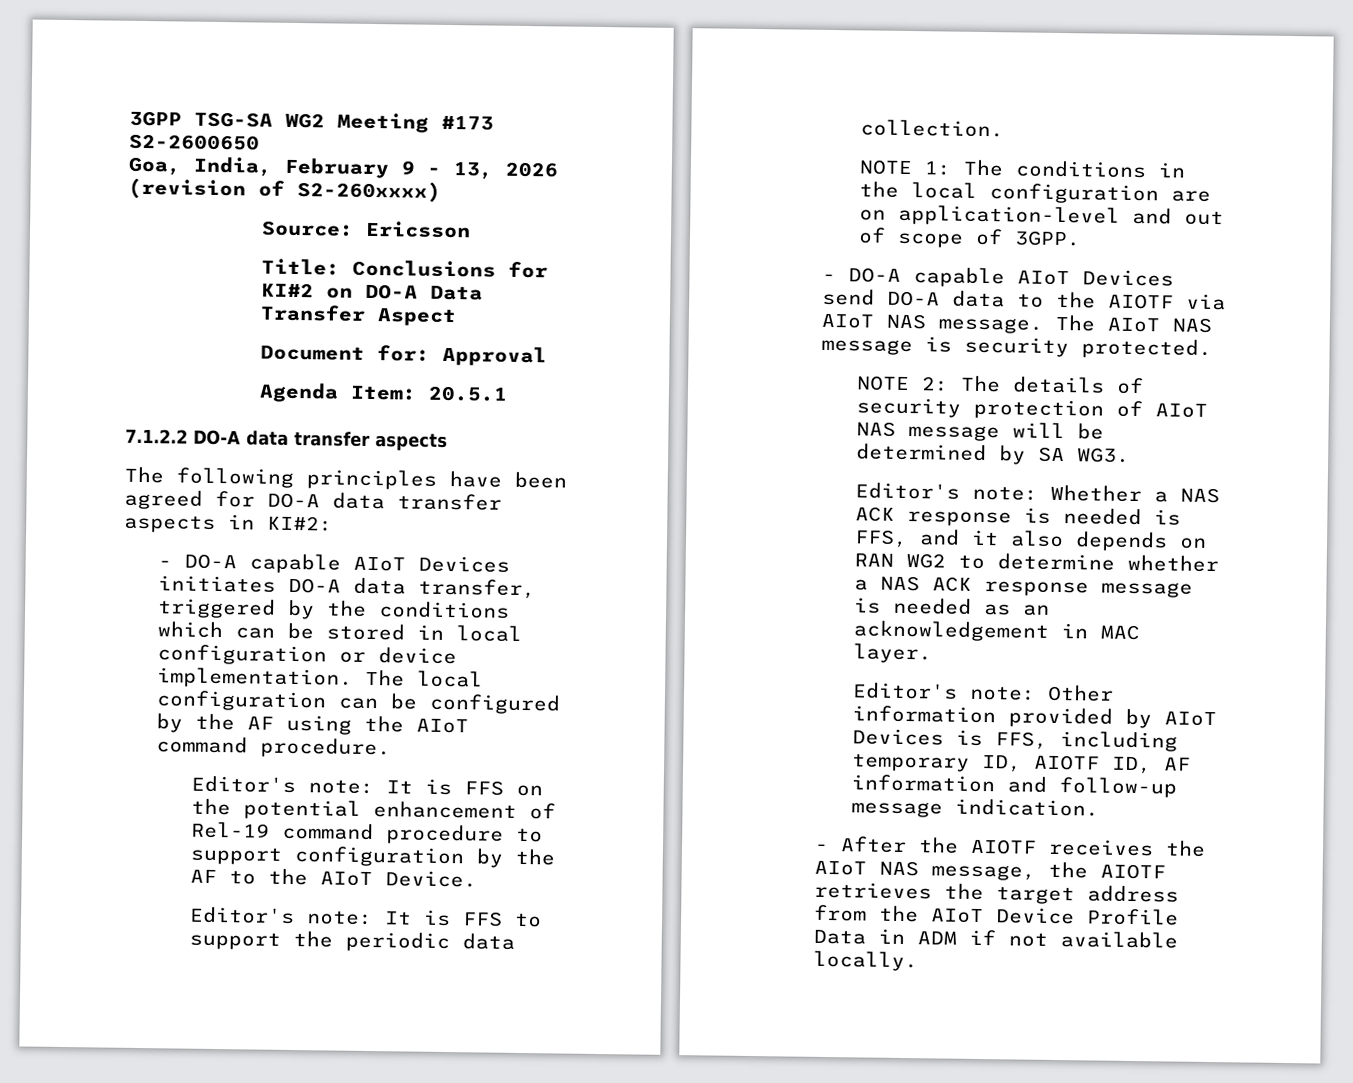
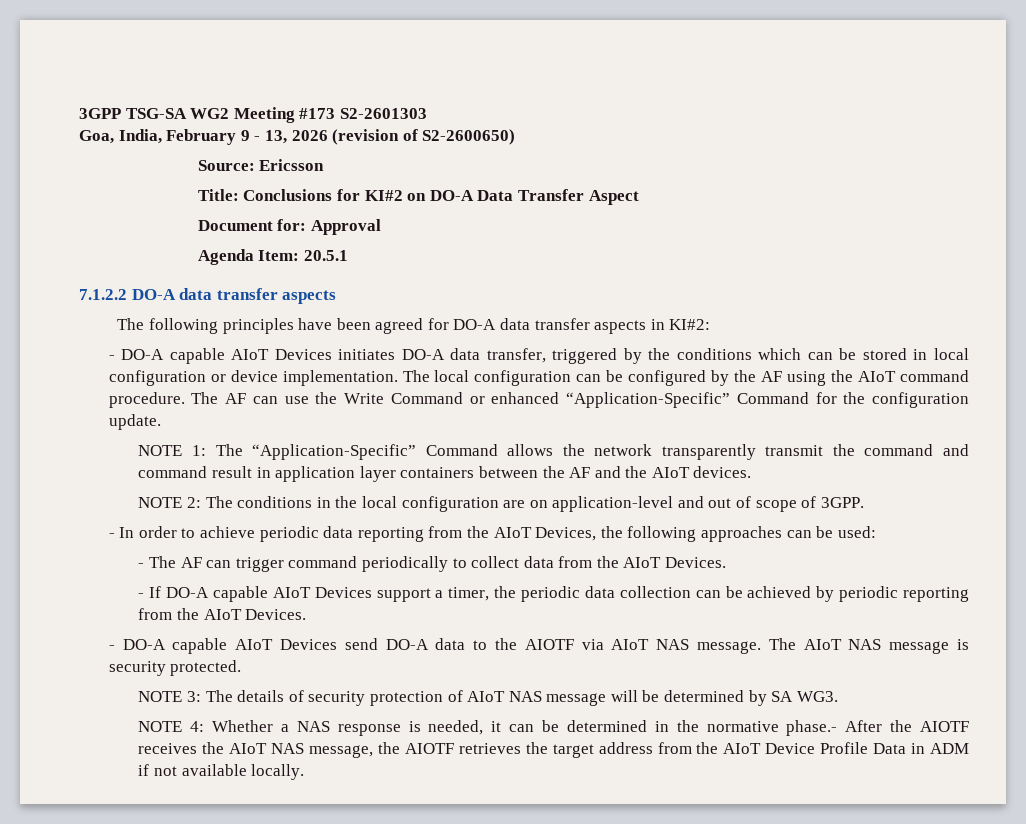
[129,133,260,151] S2-2600650 -> [339,108,427,119] S2-2601303
[297,180,441,203] S2-260xxxx) -> [422,129,516,145] S2-2600650)
[190,775,543,797] [190,798,556,820] [190,821,543,845] [189,846,555,868] [189,868,477,888] [188,906,542,928] [188,931,515,953] [859,119,1004,138] [858,159,951,176] // Editor's note: It is FFS on the potential enhancement of Rel-19 command procedure to support configuration by the AF to the AIoT Device. // Editor's note: It is FFS to support the periodic data collection. // NOTE 1: -> [191,392,970,408] [108,414,161,430] [138,444,970,460] [138,466,752,482] [138,497,201,508] The AF can use the Write Command or enhanced “Application-Specific” Command for the configuration update. // NOTE 1: The “Application-Specific” Command allows the network transparently transmit the command and command result in application layer containers between the AF and the AIoT devices. // NOTE 2:
(1081, 238) none -> [108,526,876,542] [138,556,727,572] [138,586,970,602] [138,608,307,620] // - In order to achieve periodic data reporting from the AIoT Devices, the following approaches can be used: // - The AF can trigger command periodically to collect data from the AIoT Devices. // - If DO-A capable AIoT Devices support a timer, the periodic data collection can be achieved by periodic reporting from the AIoT Devices.
[920,376,949,392] 2: -> [186,691,201,702] 3:
[854,482,1038,501] Editor's note: -> [138,721,205,732] NOTE 4:
[854,506,895,522] ACK -> (330, 726) none
[1062,508,1181,526] [853,529,1207,552] [853,553,1219,573] [853,575,1193,598] [853,597,1050,616] [852,620,1140,642] [852,643,932,664] [851,682,1114,702] [851,705,1217,729] [851,728,1178,752] [851,753,1191,775] [850,774,1177,798] [850,798,1099,818] [814,843,830,852] needed is FFS, and it also depends on RAN WG2 to determine whether a NAS ACK response message is needed as an acknowledgement in MAC layer. // Editor's note: Other information provided by AIoT Devices is FFS, including temporary ID, AIOTF ID, AF information and follow-up message indication. // - -> [428,720,838,736] needed, it can be determined in the normative phase.-

